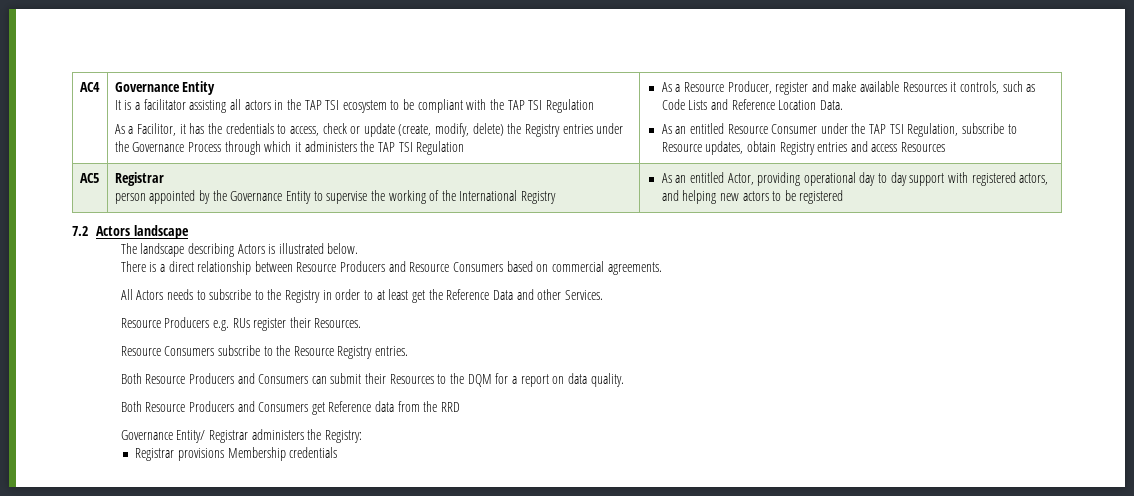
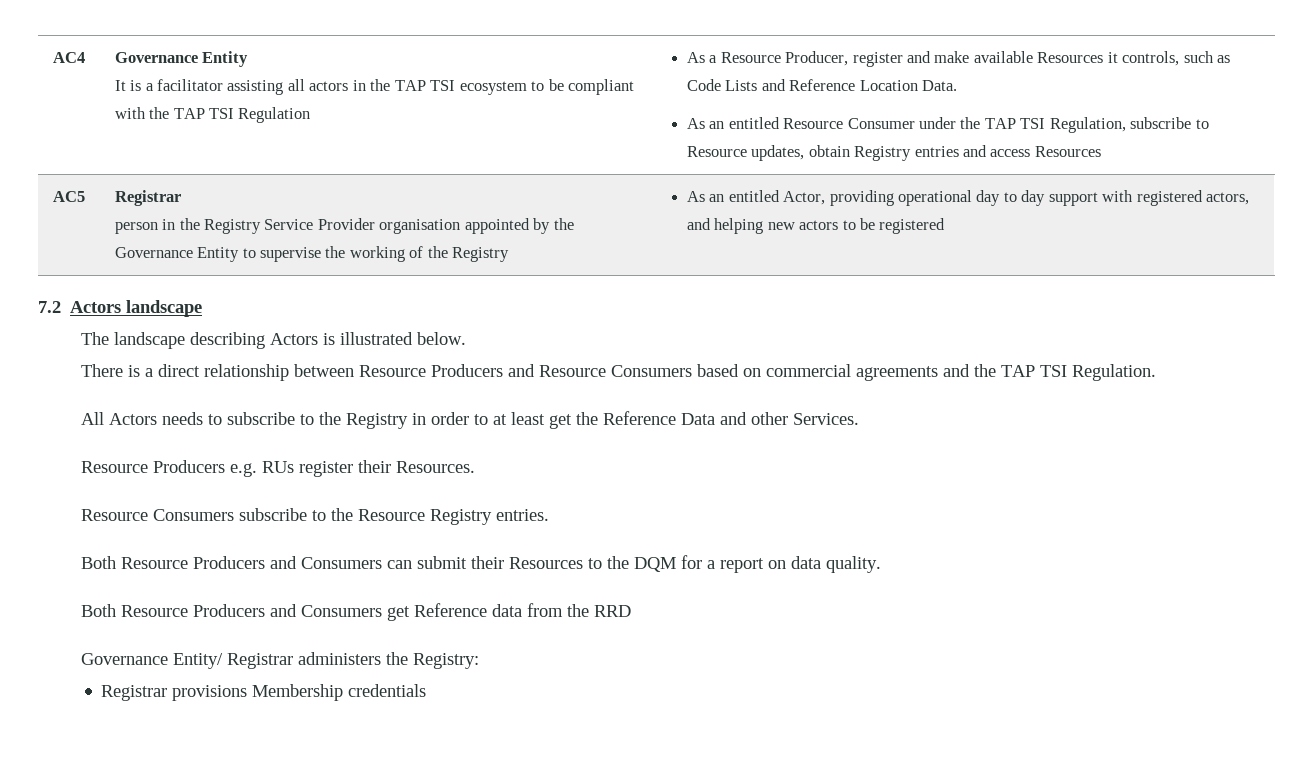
[114,123,624,137] [114,141,465,155] // As a Facilitor, it has the credentials to access, check or update (create, modify, delete) the Registry entries under the Governance Process through which it administers the TAP TSI Regulation -> (311, 115) none
(146, 198) none -> [162,218,461,234] in the Registry Service Provider organisation
[459,190,518,201] International -> (448, 252) none
[607,262,662,275] agreements. -> [856,364,1157,381] agreements and the TAP TSI Regulation.

